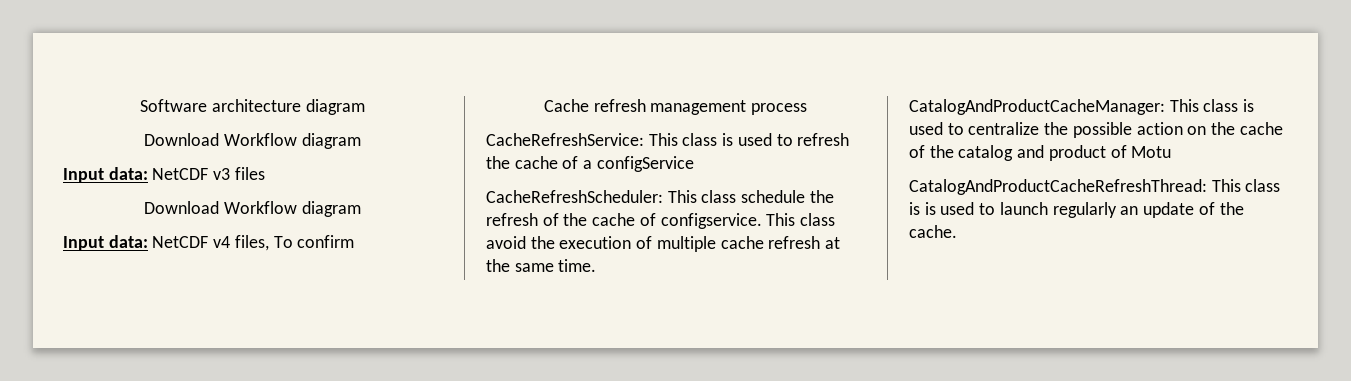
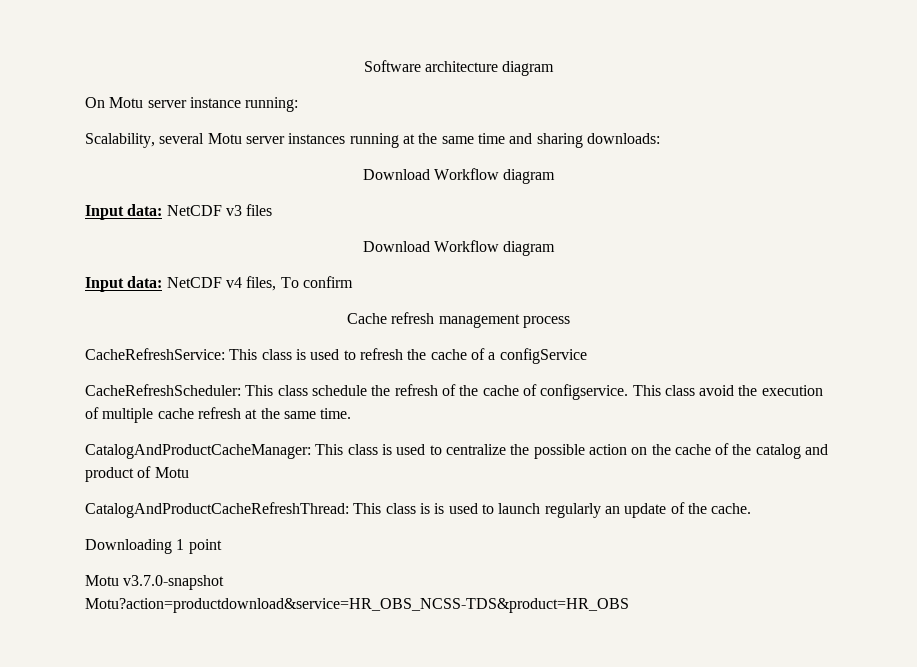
(365, 107) none -> [85,97,299,112] [85,133,660,148] // On Motu server instance running: // Scalability, several Motu server instances running at the same time and sharing downloads:
(957, 231) none -> [85,539,222,554] [85,575,225,590] [85,598,629,613] // Downloading 1 point // Motu v3.7.0-snapshot // Motu?action=productdownload&service=HR_OBS_NCSS-TDS&product=HR_OBS

